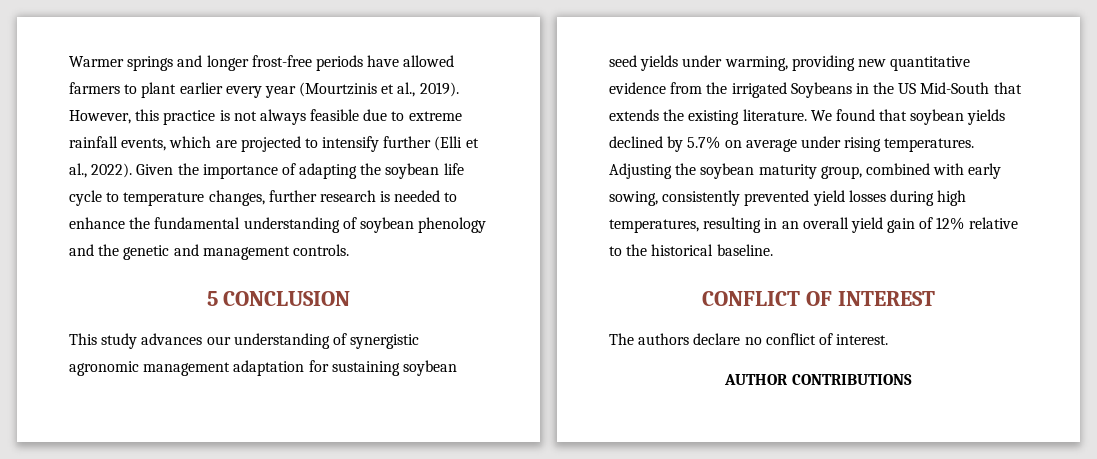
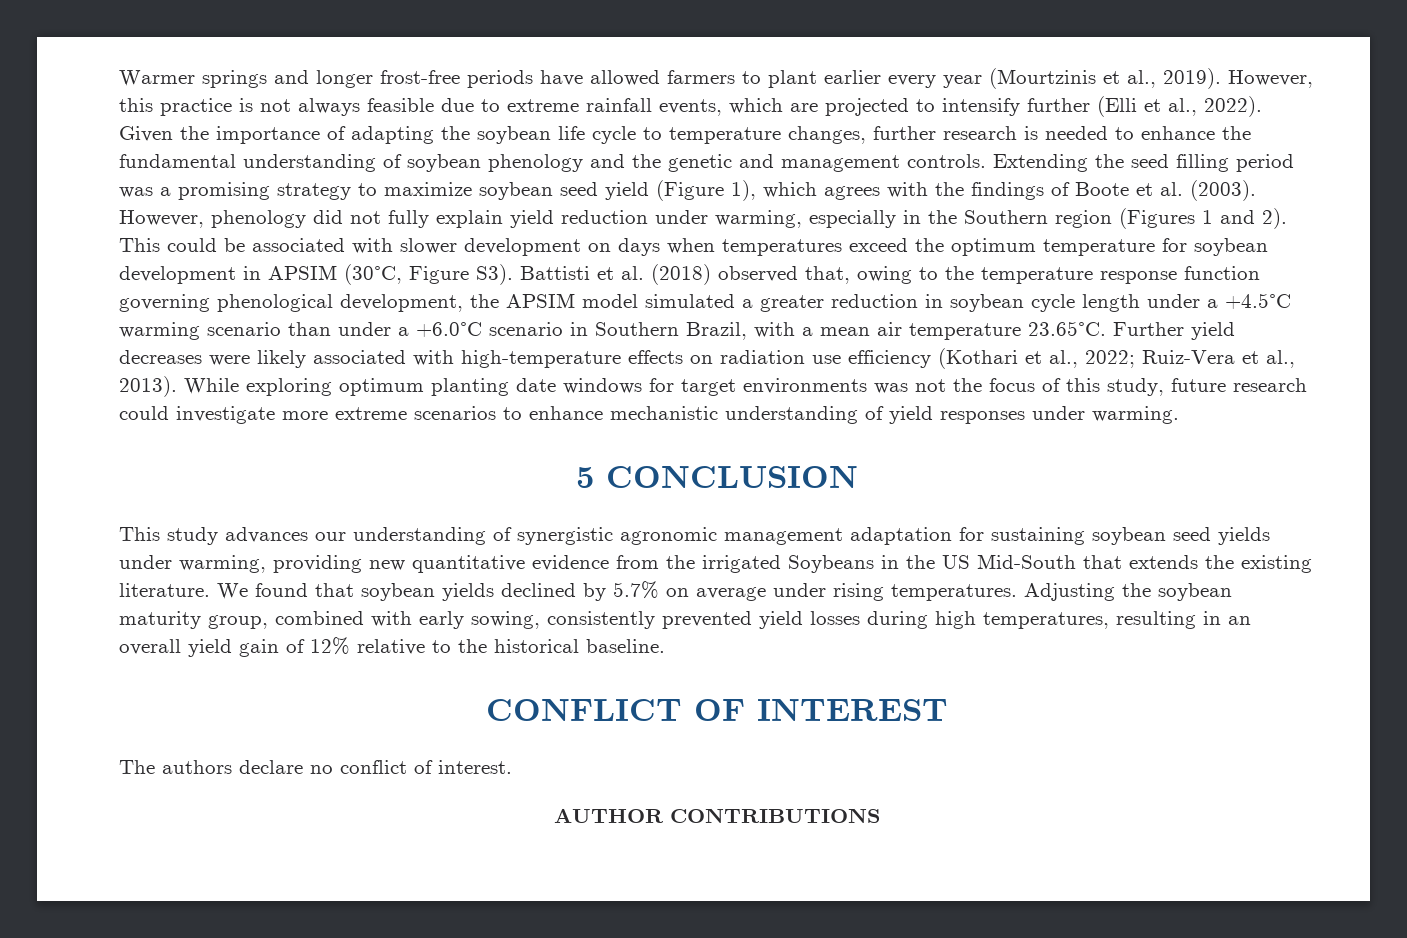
(349, 250) none -> [993,154,1294,172] [119,180,1256,201] [119,208,1287,229] [119,238,1268,256] [119,264,1260,285] [119,293,1291,312] [119,321,1235,340] [119,348,1295,369] [119,376,1307,397] [119,406,1179,424] Extending the seed filling period was a promising strategy to maximize soybean seed yield (Figure 1), which agrees with the findings of Boote et al. (2003). However, phenology did not fully explain yield reduction under warming, especially in the Southern region (Figures 1 and 2). This could be associated with slower development on days when temperatures exceed the optimum temperature for soybean development in APSIM (30°C, Figure S3). Battisti et al. (2018) observed that, owing to the temperature response function governing phenological development, the APSIM model simulated a greater reduction in soybean cycle length under a +4.5°C warming scenario than under a +6.0°C scenario in Southern Brazil, with a mean air temperature 23.65°C. Further yield decreases were likely associated with high-temperature effects on radiation use efficiency (Kothari et al., 2022; Ruiz-Vera et al., 2013). While exploring optimum planting date windows for target environments was not the focus of this study, future research could investigate more extreme scenarios to enhance mechanistic understanding of yield responses under warming.

